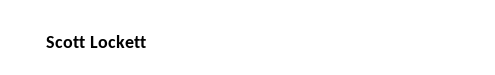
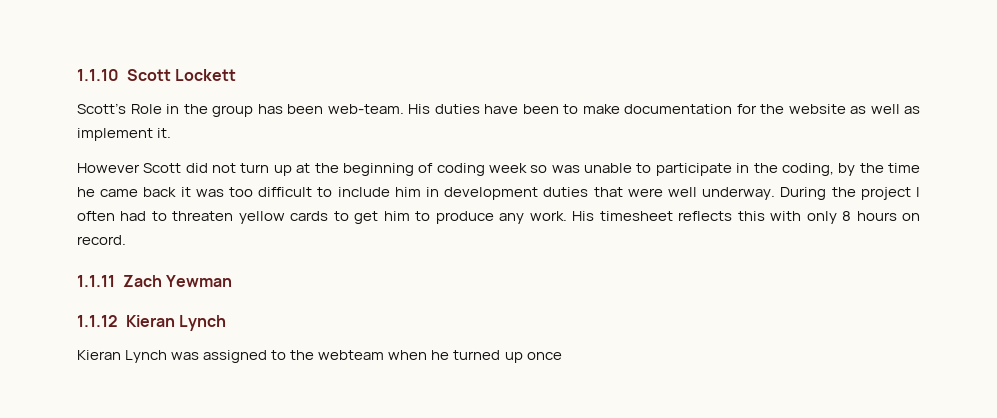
(46, 42) none -> [77,69,119,81] 1.1.10
(146, 41) none -> [77,103,920,117] [77,128,172,141] [77,163,921,176] [77,187,921,200] [77,211,921,224] [77,235,126,245] [77,275,232,287] [77,315,226,331] [77,350,562,363] // Scott’s Role in the group has been web-team. His duties have been to make documentation for the website as well as implement it. // However Scott did not turn up at the beginning of coding week so was unable to participate in the coding, by the time he came back it was too difficult to include him in development duties that were well underway. During the project I often had to threaten yellow cards to get him to produce any work. His timesheet reflects this with only 8 hours on record. // 1.1.11 Zach Yewman // 1.1.12 Kieran Lynch // Kieran Lynch was assigned to the webteam when he turned up once

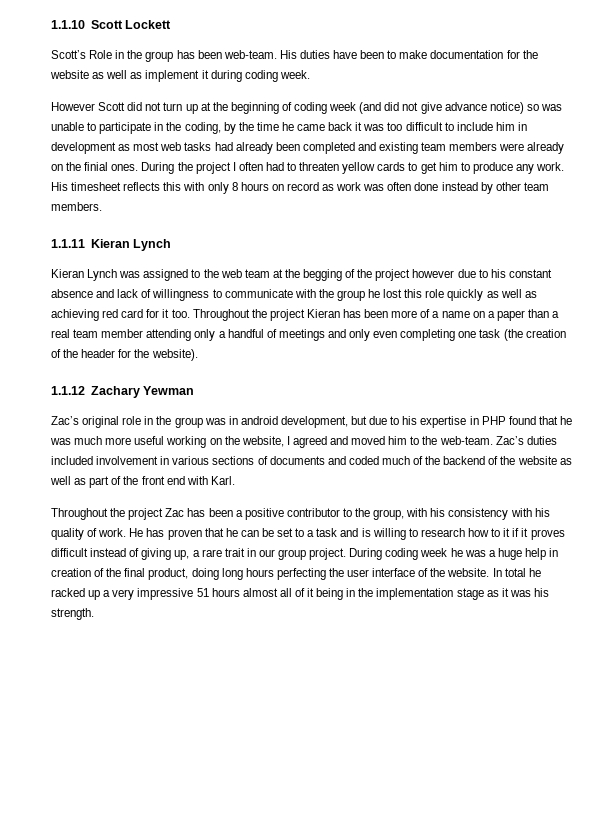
[157,128,172,138] it. -> [201,70,310,82] it during coding week.
(528, 168) none -> [359,102,524,114] (and did not give advance notice)
[543,187,776,200] duties that were well underway. -> [118,142,565,154] [51,162,139,171] as most web tasks had already been completed and existing team members were already on the finial ones.
[77,235,126,245] [77,275,232,287] [77,315,118,327] record. // 1.1.11 Zach Yewman // 1.1.12 -> [286,182,549,194] [51,202,102,211] [51,239,85,248] record as work was often done instead by other team members. // 1.1.11
[318,350,562,363] webteam when he turned up once -> [220,269,552,281] [51,289,537,301] [51,309,560,321] [51,329,566,341] [51,349,198,361] [51,386,195,398] [51,416,572,428] [50,436,557,448] [51,456,572,465] [50,476,235,488] [51,508,550,520] [51,528,565,540] [51,548,559,560] [51,568,541,580] [51,588,549,600] [51,608,94,620] web team at the begging of the project however due to his constant absence and lack of willingness to communicate with the group he lost this role quickly as well as achieving red card for it too. Throughout the project Kieran has been more of a name on a paper than a real team member attending only a handful of meetings and only even completing one task (the creation of the header for the website). // 1.1.12 Zachary Yewman // Zac’s original role in the group was in android development, but due to his expertise in PHP found that he was much more useful working on the website, I agreed and moved him to the web-team. Zac’s duties included involvement in various sections of documents and coded much of the backend of the website as well as part of the front end with Karl. // Throughout the project Zac has been a positive contributor to the group, with his consistency with his quality of work. He has proven that he can be set to a task and is willing to research how to it if it proves difficult instead of giving up, a rare trait in our group project. During coding week he was a huge help in creation of the final product, doing long hours perfecting the user interface of the website. In total he racked up a very impressive 51 hours almost all of it being in the implementation stage as it was his strength.

